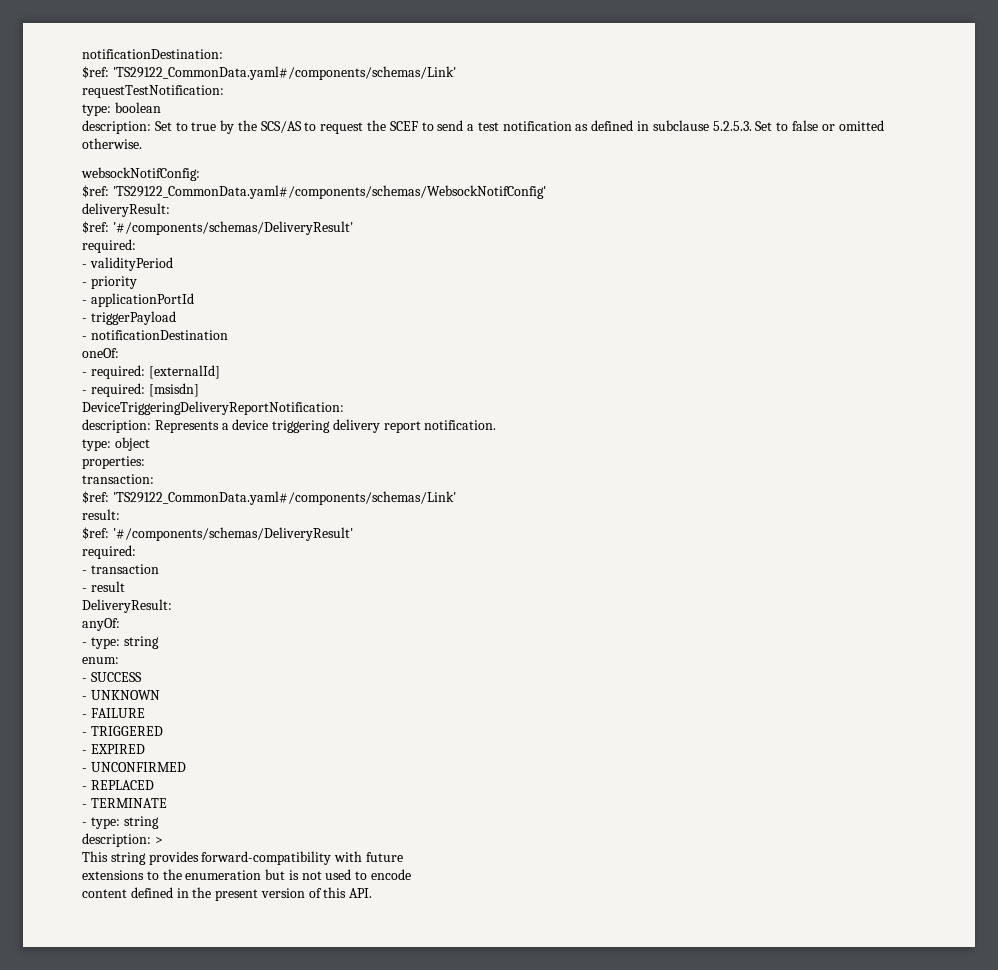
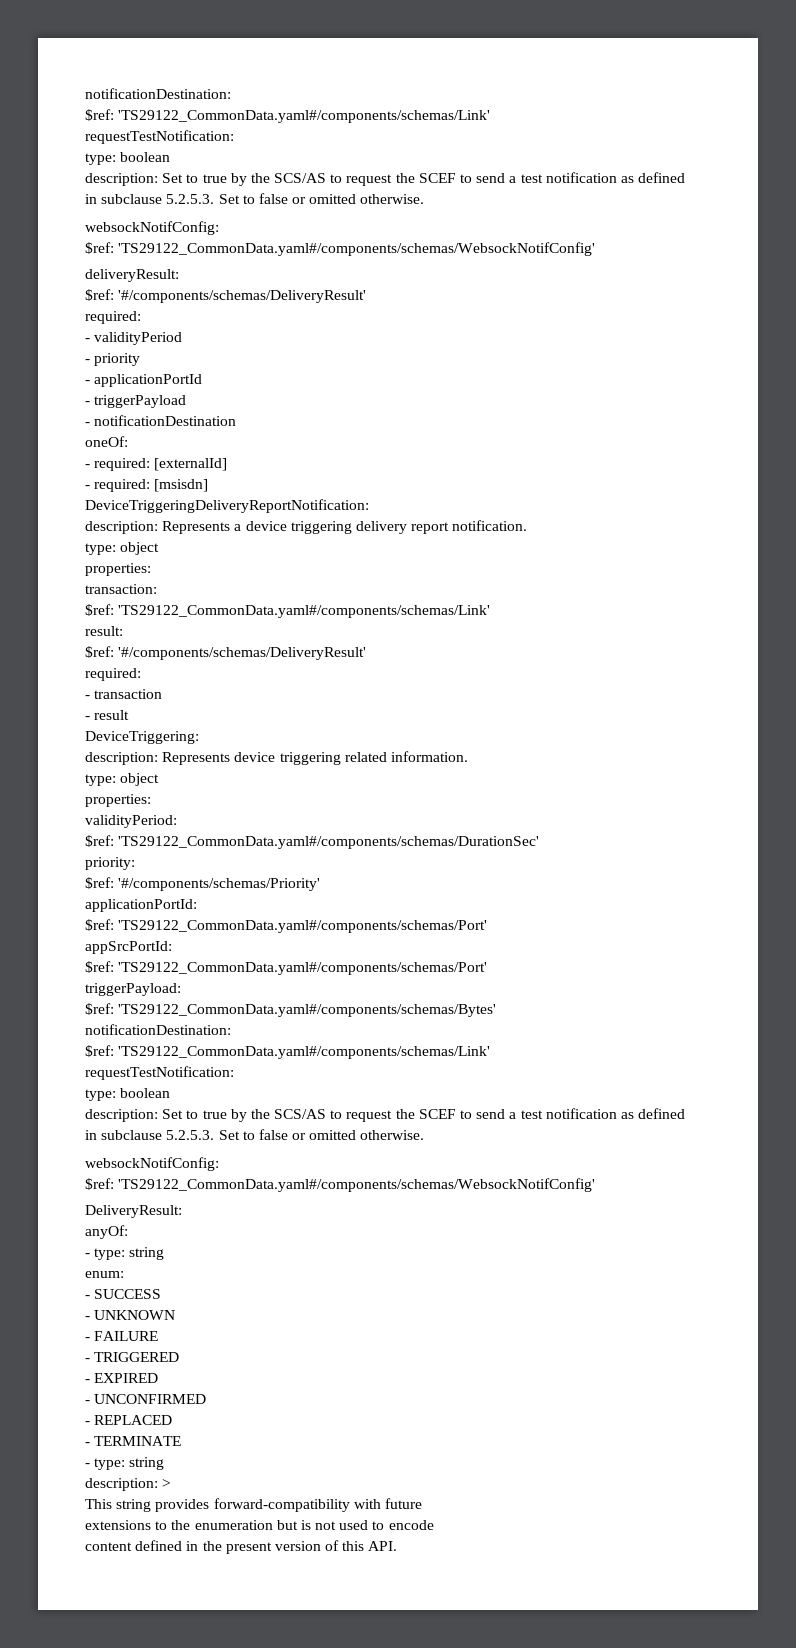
(125, 586) none -> [85,731,199,744] [85,751,468,765] [85,773,160,786] [85,794,151,807] [85,815,177,828] [85,835,540,849] [85,857,135,870] [85,877,321,891] [85,899,197,912] [85,919,488,933] [85,941,172,954] [85,961,488,975] [85,983,181,996] [85,1003,497,1017] [85,1024,231,1035] [85,1045,491,1059] [85,1066,234,1080] [85,1088,171,1101] [85,1108,686,1122] [85,1129,425,1140] [85,1157,219,1171] [85,1178,596,1192] // DeviceTriggering: // description: Represents device triggering related information. // type: object // properties: // validityPeriod: // $ref: 'TS29122_CommonData.yaml#/components/schemas/DurationSec' // priority: // $ref: '#/components/schemas/Priority' // applicationPortId: // $ref: 'TS29122_CommonData.yaml#/components/schemas/Port' // appSrcPortId: // $ref: 'TS29122_CommonData.yaml#/components/schemas/Port' // triggerPayload: // $ref: 'TS29122_CommonData.yaml#/components/schemas/Bytes' // notificationDestination: // $ref: 'TS29122_CommonData.yaml#/components/schemas/Link' // requestTestNotification: // type: boolean // description: Set to true by the SCS/AS to request the SCEF to send a test notification as defined in subclause 5.2.5.3. Set to false or omitted otherwise. // websockNotifConfig: // $ref: 'TS29122_CommonData.yaml#/components/schemas/WebsockNotifConfig'

